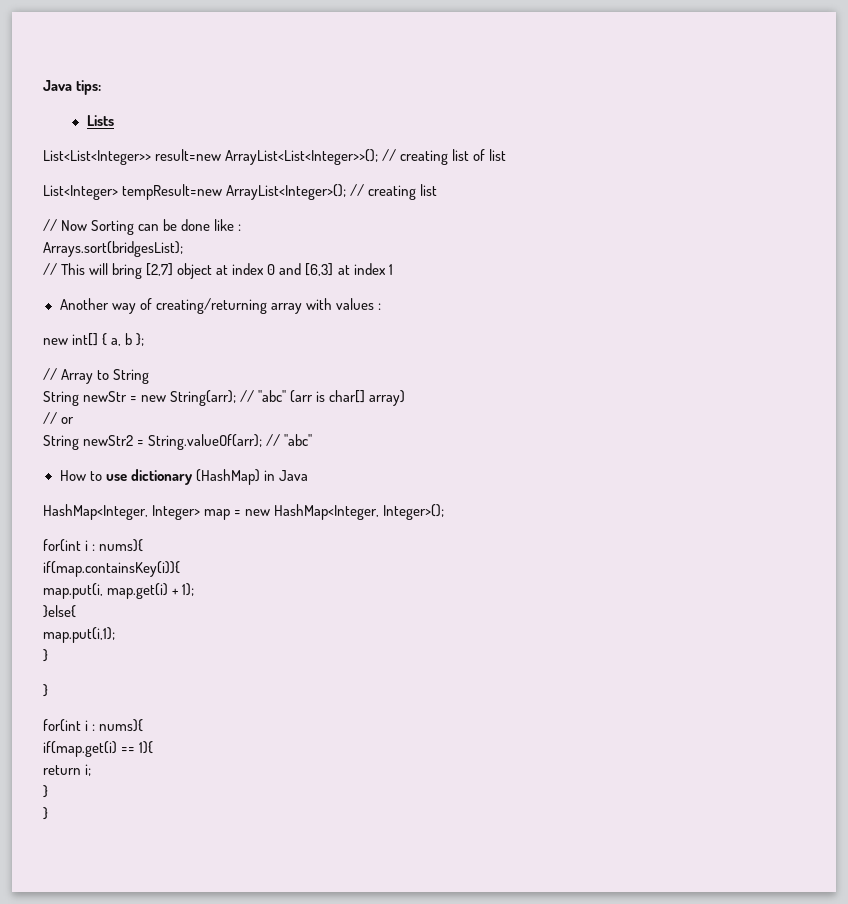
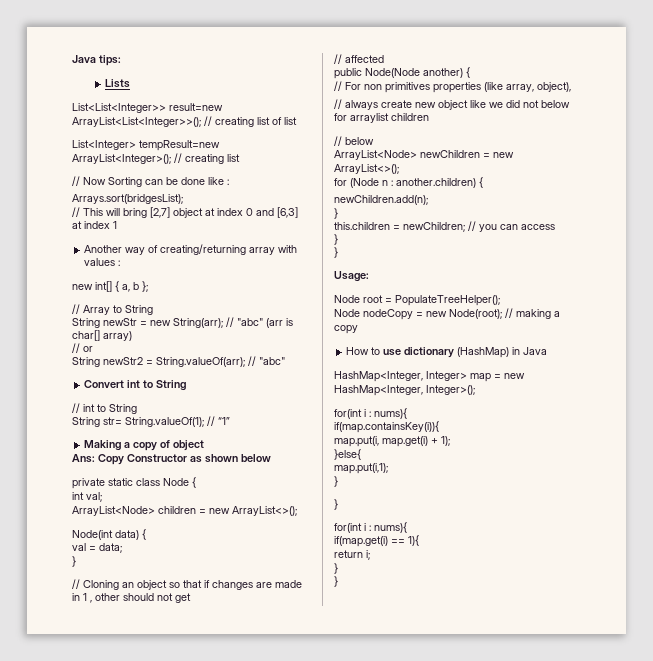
(313, 440) none -> [84,380,187,391] [72,403,137,414] [72,416,230,427] [84,440,205,451] [72,454,271,465] [72,477,196,489] [72,492,102,502] [72,506,297,516] [72,529,146,540] [72,543,122,553] [72,556,76,567] [72,579,302,590] [72,593,191,603] [334,54,384,64] [334,67,470,79] [334,81,571,93] [334,99,570,110] [334,113,429,123] [334,136,374,146] [334,150,514,160] [334,164,399,174] [334,177,483,188] [334,195,428,205] [334,208,338,219] [334,221,555,232] [334,234,338,245] [334,247,338,258] [334,271,369,282] [334,295,500,306] [334,308,560,320] [334,325,358,334] // Convert int to String // // int to String // String str= String.valueOf(1); // “1” // Making a copy of object // Ans: Copy Constructor as shown below // private static class Node { // int val; // ArrayList<Node> children = new ArrayList<>(); // Node(int data) { // val = data; // } // // Cloning an object so that if changes are made in 1 , other should not get // // affected // public Node(Node another) { // // For non primitives properties (like array, object), // // always create new object like we did not below for arraylist children // // below // ArrayList<Node> newChildren = new ArrayList<>(); // for (Node n : another.children) { // newChildren.add(n); // } // this.children = newChildren; // you can access // } // } // Usage: // Node root = PopulateTreeHelper(); // Node nodeCopy = new Node(root); // making a copy

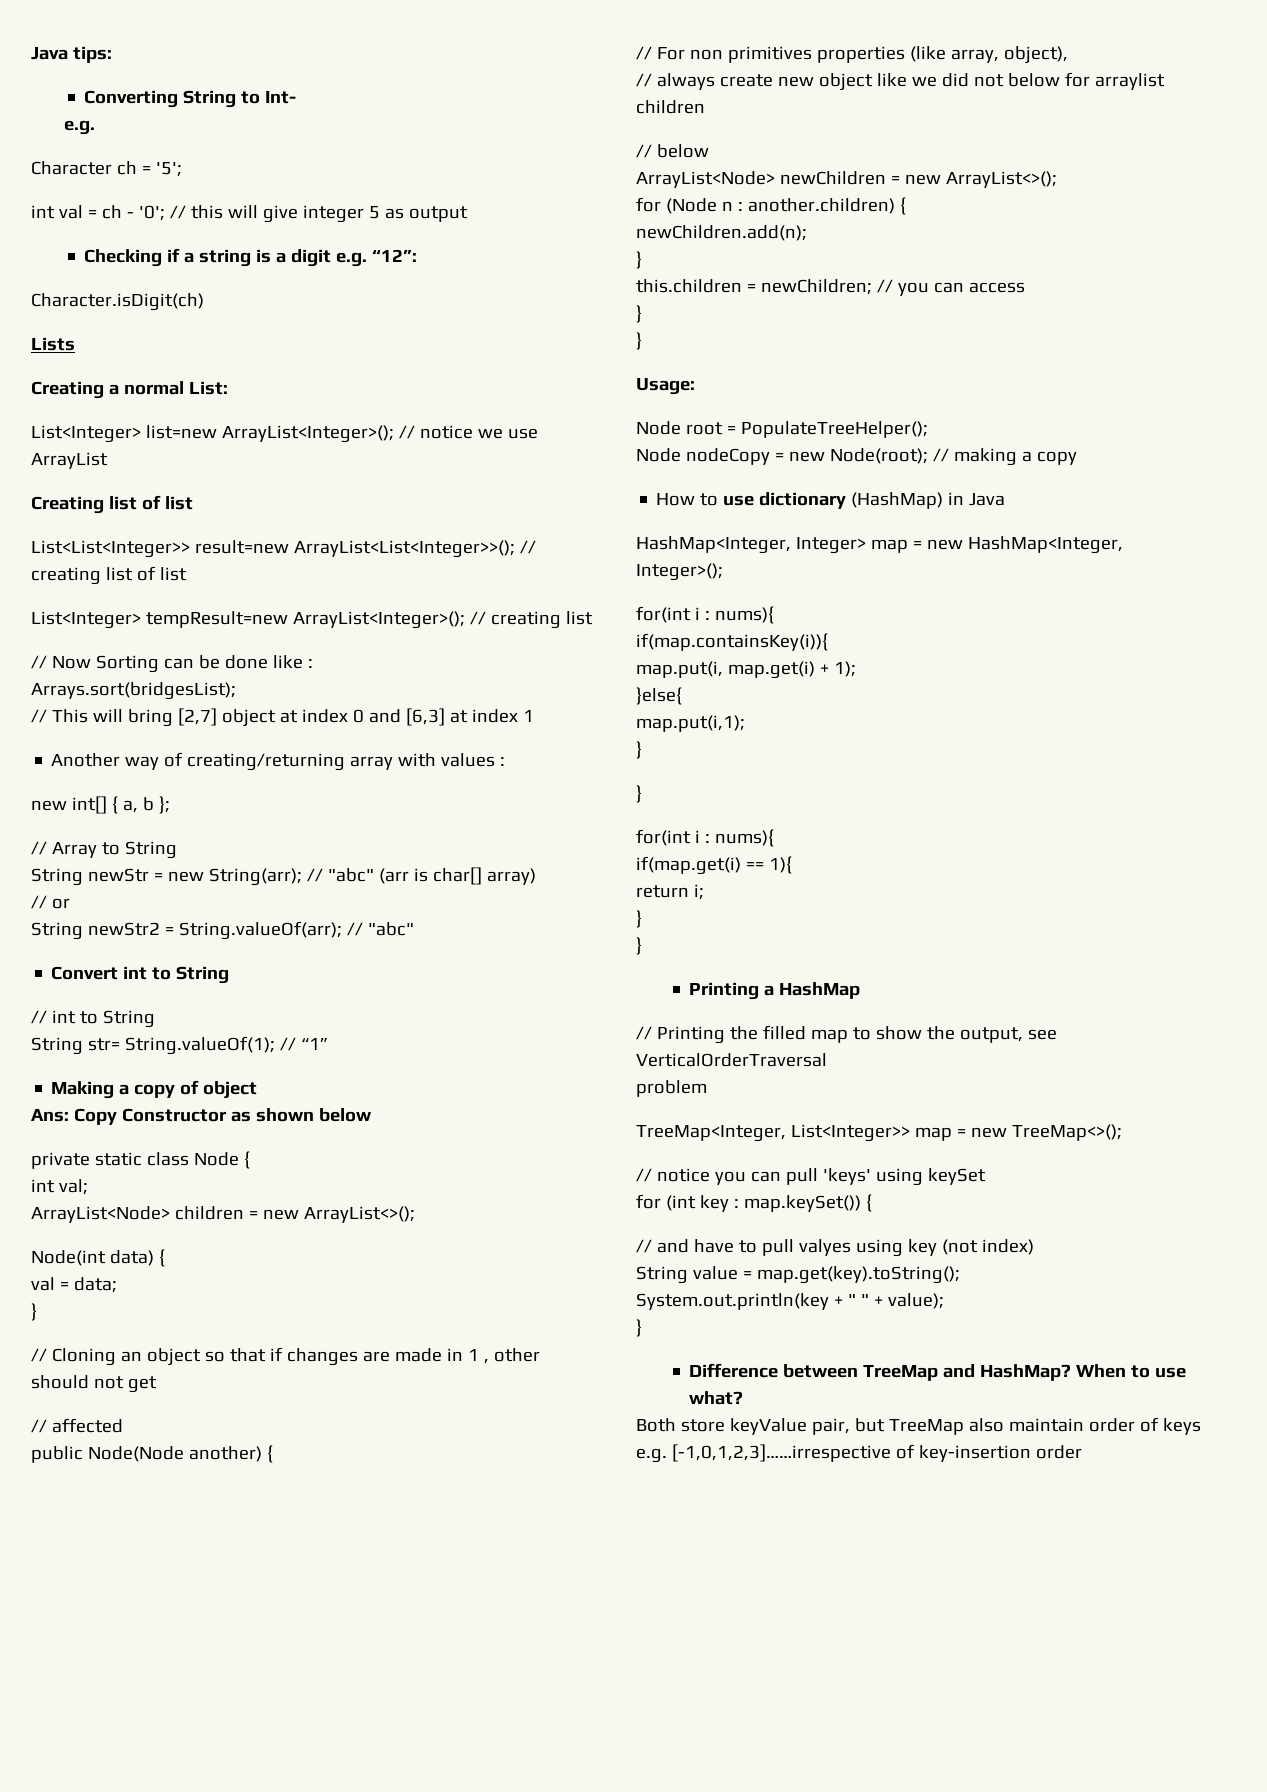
[105,79,131,88] Lists -> [84,90,297,108] [64,120,96,135] [31,161,182,177] [31,205,468,223] [84,248,418,267] [31,293,204,311] [31,337,75,351] [31,381,228,399] [31,425,538,443] [31,452,108,469] [31,495,193,514] Converting String to Int- // e.g. // Character ch = '5'; // int val = ch - '0'; // this will give integer 5 as output // Checking if a string is a digit e.g. “12”: // Character.isDigit(ch) // Lists // Creating a normal List: // List<Integer> list=new ArrayList<Integer>(); // notice we use ArrayList // Creating list of list
(338, 581) none -> [689,982,861,1000] [636,1025,1057,1044] [636,1053,827,1067] [636,1080,707,1097] [636,1124,1122,1142] [636,1168,986,1186] [636,1194,872,1212] [636,1239,1034,1257] [636,1266,960,1284] [636,1293,944,1310] [636,1319,642,1337] [689,1363,1187,1381] [689,1391,744,1405] [636,1417,1201,1435] [636,1444,1082,1463] // Printing a HashMap // // Printing the filled map to show the output, see VerticalOrderTraversal // problem // TreeMap<Integer, List<Integer>> map = new TreeMap<>(); // // notice you can pull 'keys' using keySet // for (int key : map.keySet()) { // // and have to pull valyes using key (not index) // String value = map.get(key).toString(); // System.out.println(key + " " + value); // } // Difference between TreeMap and HashMap? When to use what? // Both store keyValue pair, but TreeMap also maintain order of keys e.g. [-1,0,1,2,3]……irrespective of key-insertion order

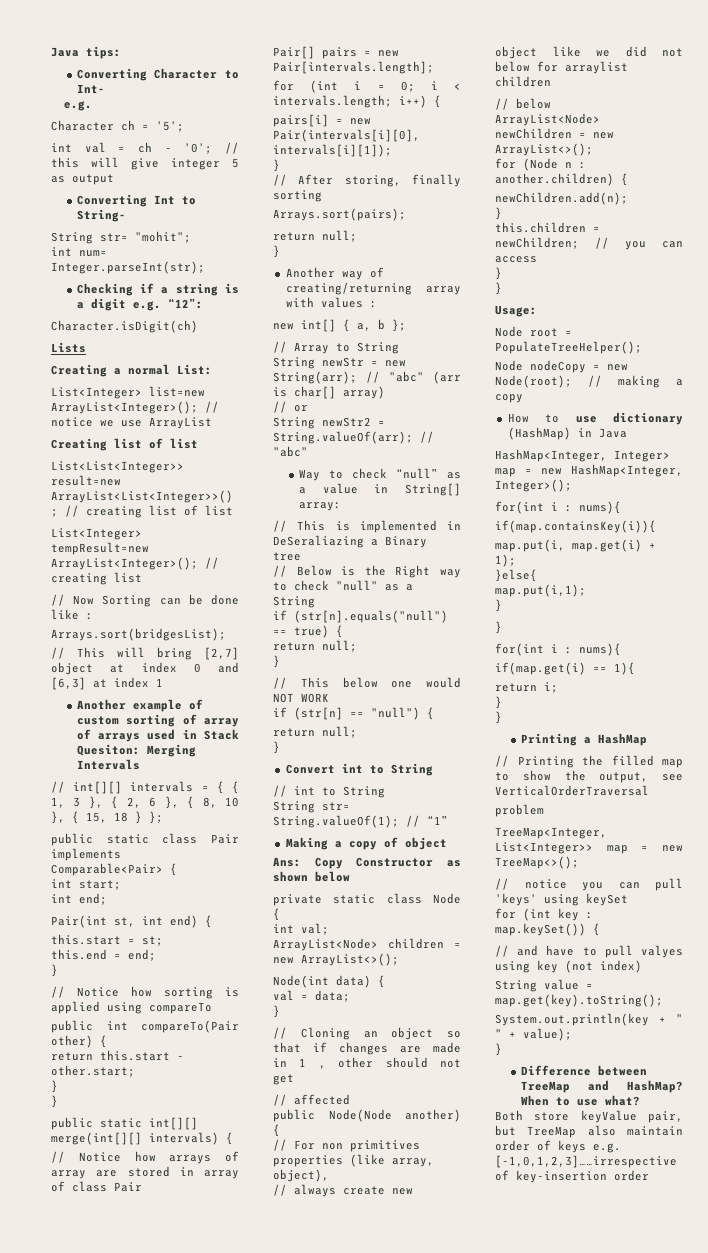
[183,90,237,108] String -> [154,68,218,79] Character
(468, 214) none -> [76,194,196,207] [76,209,126,222] [51,231,191,244] [51,247,107,257] [51,261,205,274] // Converting Int to String- // String str= "mohit"; // int num= Integer.parseInt(str);
(534, 716) none -> [76,699,203,712] [76,714,239,727] [76,729,240,742] [76,744,196,757] [76,759,140,770] [51,781,239,794] [51,796,240,809] [51,811,163,824] [51,833,239,846] [51,848,121,861] [51,863,177,876] [51,879,121,890] [51,893,107,905] [51,915,212,928] [51,934,163,946] [51,949,156,961] [51,964,58,977] [51,986,239,999] [51,1001,212,1014] [51,1020,239,1033] [51,1035,107,1048] [51,1050,184,1061] [51,1065,135,1077] [51,1080,58,1093] [51,1095,58,1108] [51,1117,198,1130] [51,1132,233,1145] [51,1151,239,1164] [51,1166,239,1179] [51,1181,142,1192] [273,46,399,59] [273,61,434,74] [273,80,461,93] [273,95,441,108] [273,114,371,127] [273,129,420,142] [273,144,392,157] [273,159,280,172] [273,174,461,187] [273,190,322,202] [273,208,406,221] [273,230,357,242] [273,245,280,258] // Another example of custom sorting of array of arrays used in Stack Quesiton: Merging Intervals // // int[][] intervals = { { 1, 3 }, { 2, 6 }, { 8, 10 }, { 15, 18 } }; // public static class Pair implements Comparable<Pair> { // int start; // int end; // Pair(int st, int end) { // this.start = st; // this.end = end; // } // // Notice how sorting is applied using compareTo // public int compareTo(Pair other) { // return this.start - other.start; // } // } // public static int[][] merge(int[][] intervals) { // // Notice how arrays of array are stored in array of class Pair // Pair[] pairs = new Pair[intervals.length]; // for (int i = 0; i < intervals.length; i++) { // pairs[i] = new Pair(intervals[i][0], intervals[i][1]); // } // // After storing, finally sorting // Arrays.sort(pairs); // return null; // }
(414, 929) none -> [298,468,461,481] [298,483,461,496] [298,502,341,511] [273,520,461,533] [273,535,427,548] [273,552,301,561] [273,565,461,578] [273,580,413,591] [273,596,315,608] [273,610,448,623] [273,625,343,638] [273,640,357,652] [273,655,280,668] [273,677,461,689] [273,693,329,703] [273,707,434,720] [273,726,357,738] [273,741,280,754] // Way to check “null” as a value in String[] array: // // This is implemented in DeSeraliazing a Binary tree // // Below is the Right way to check "null" as a String // if (str[n].equals("null") == true) { // return null; // } // // This below one would NOT WORK // if (str[n] == "null") { // return null; // }

